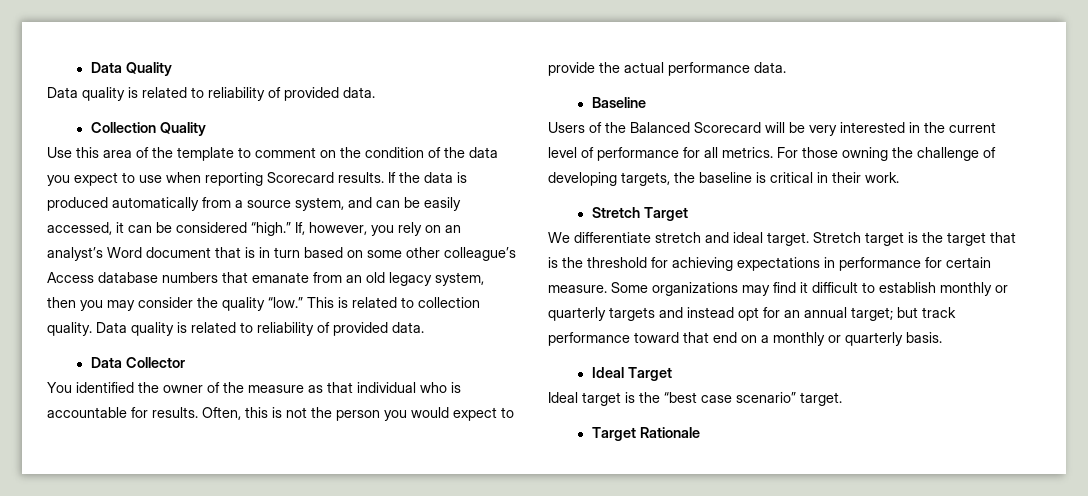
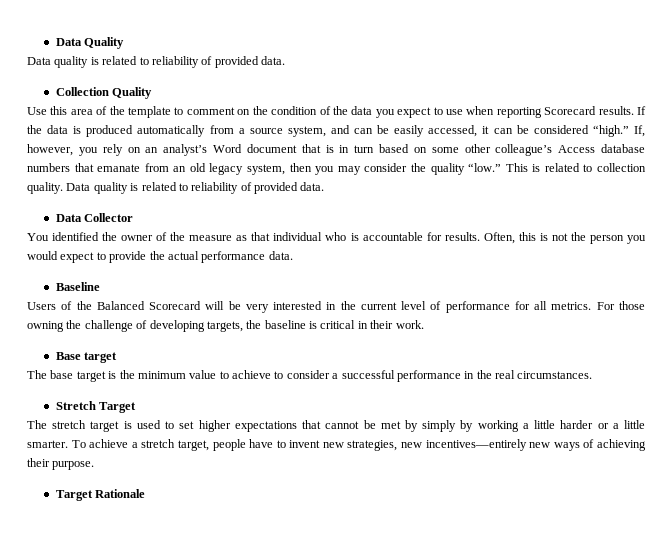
[591,207,688,221] [548,232,1016,246] [548,257,991,271] [548,282,1008,296] [548,307,956,321] [548,332,942,346] [591,367,672,381] [548,392,842,406] Stretch Target // We differentiate stretch and ideal target. Stretch target is the target that is the threshold for achieving expectations in performance for certain measure. Some organizations may find it difficult to establish monthly or quarterly targets and instead opt for an annual target; but track performance toward that end on a monthly or quarterly basis. // Ideal Target // Ideal target is the “best case scenario” target. -> [55,352,117,363] [27,370,593,382] [55,401,136,413] [27,420,646,432] [27,439,646,451] [27,458,95,470] Base target // The base target is the minimum value to achieve to consider a successful performance in the real circumstances. // Stretch Target // The stretch target is used to set higher expectations that cannot be met by simply by working a little harder or a little smarter. To achieve a stretch target, people have to invent new strategies, new incentives—entirely new ways of achieving their purpose.

